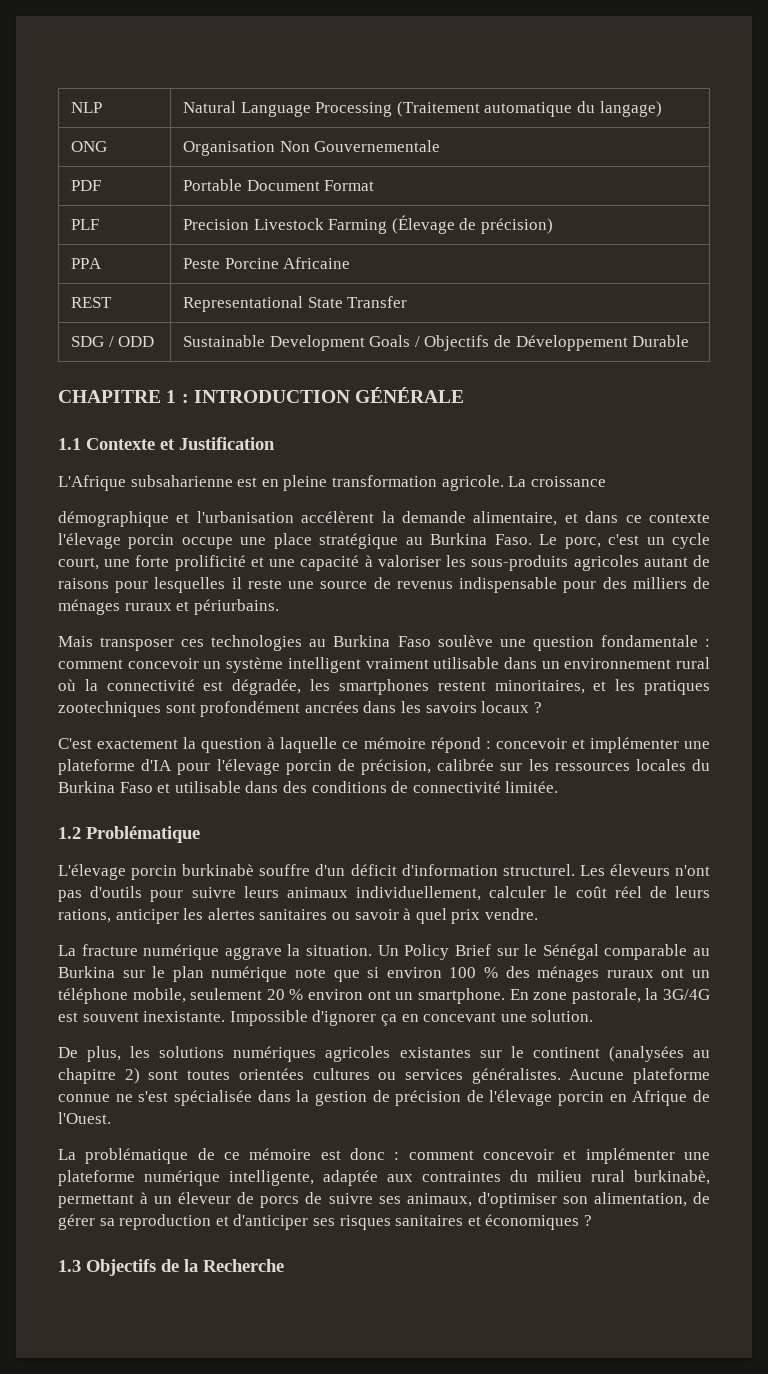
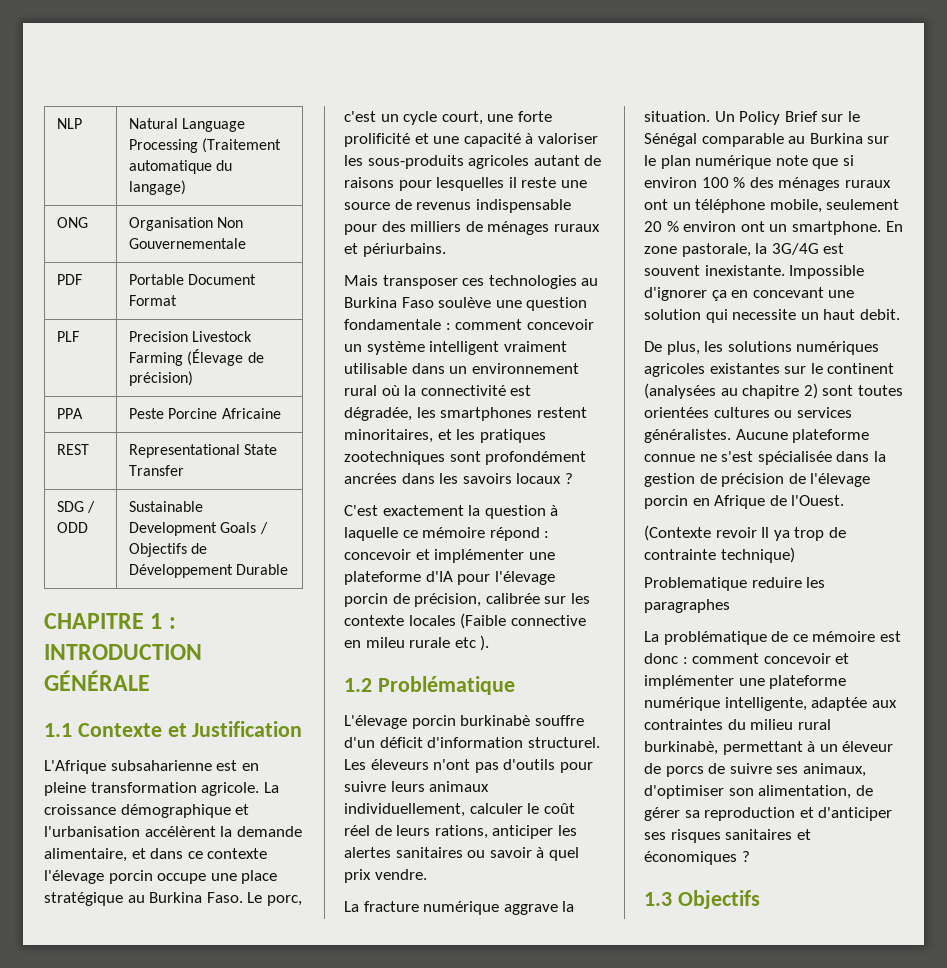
(606, 481) // -> (116, 809) none
[554,759,710,771] [58,781,559,793] ressources locales du Burkina Faso et utilisable dans des conditions de connectivité limitée. -> [344,613,586,629] [344,635,490,651] contexte locales (Faible connective en mileu rurale etc ).
[531,1010,594,1022] solution. -> [644,309,900,323] solution qui necessite un haut debit.
(111, 1118) none -> [644,525,846,541] [644,547,795,563] [644,577,826,591] [644,599,730,613] // (Contexte revoir Il ya trop de contrainte technique) // Problematique reduire les paragraphes
[161,1259,284,1272] de la Recherche -> (760, 899) none

